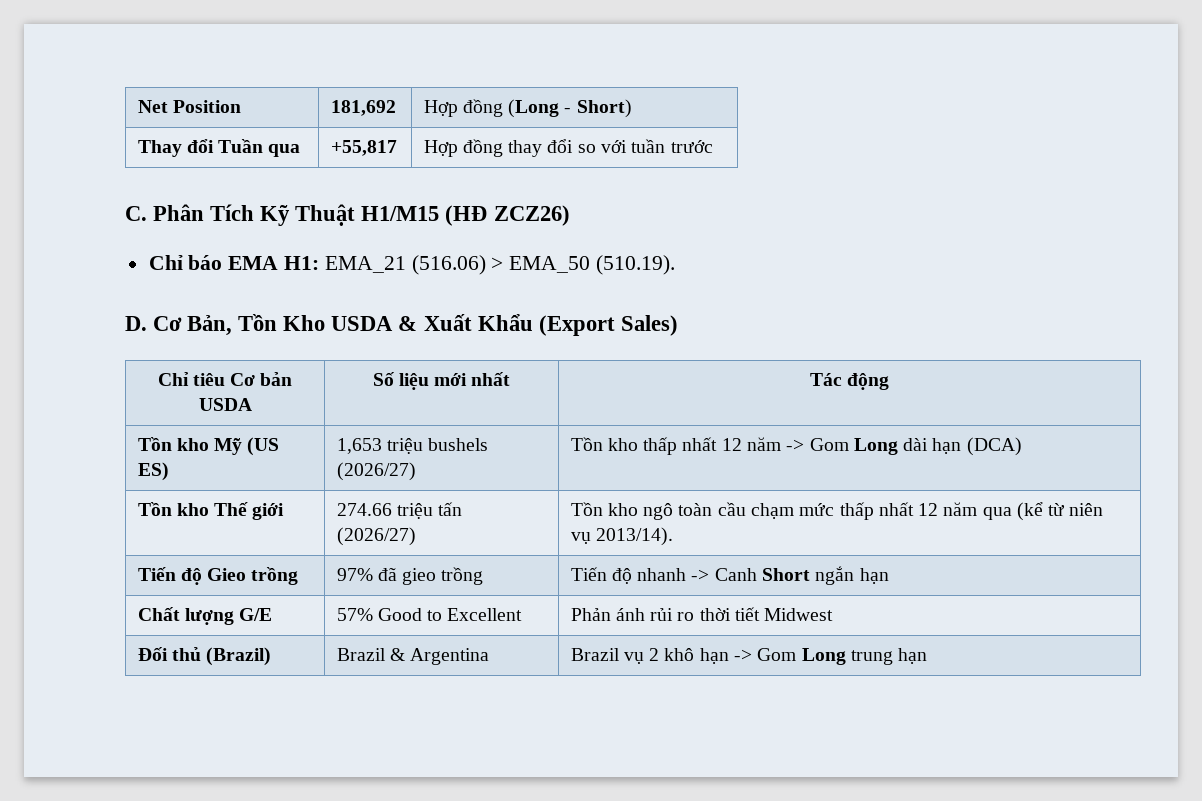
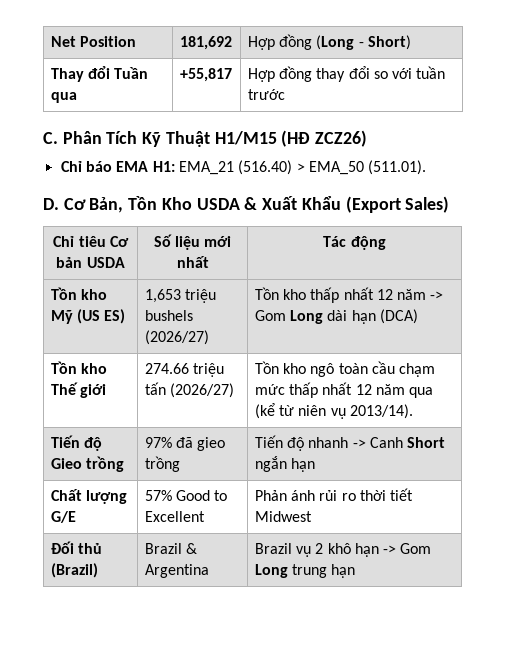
[411,255,486,275] (516.06) -> [238,160,293,175] (516.40)
[596,255,676,275] (510.19). -> [368,160,427,175] (511.01).

